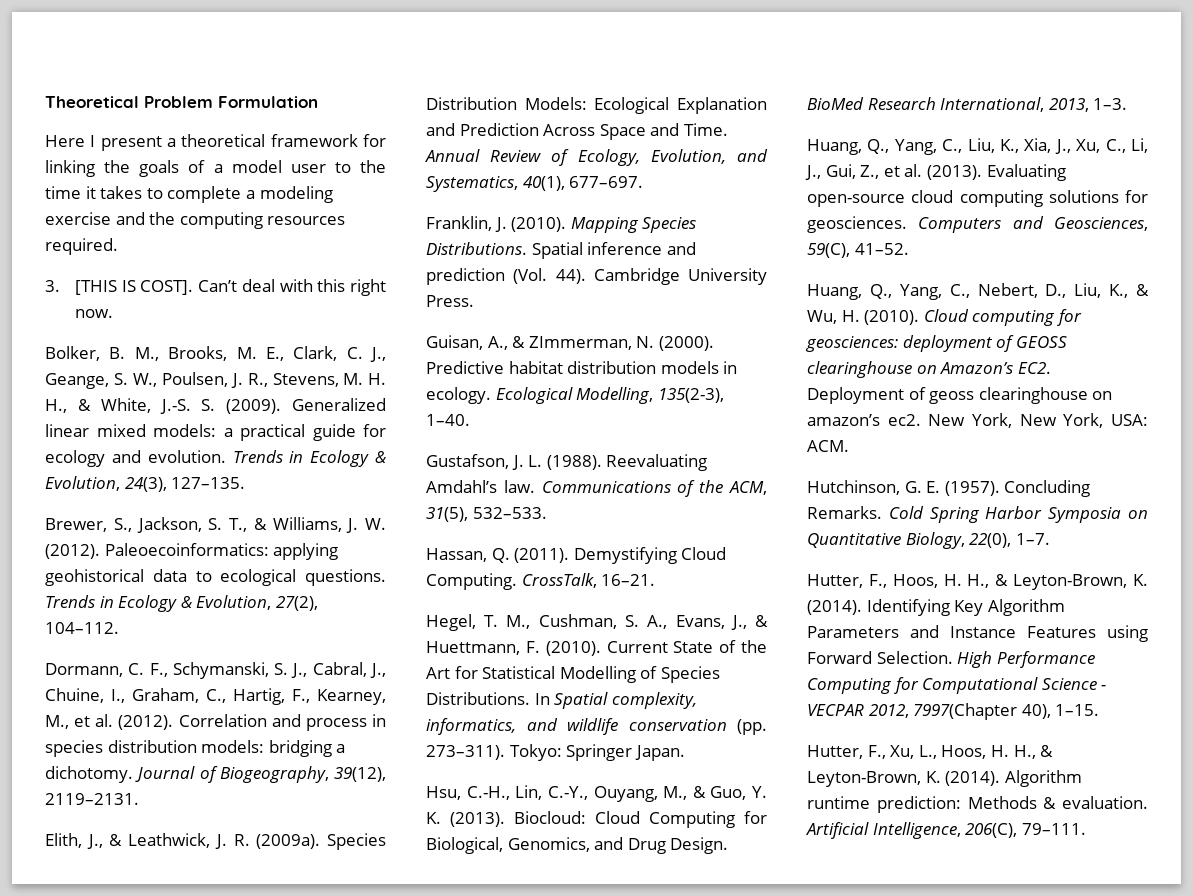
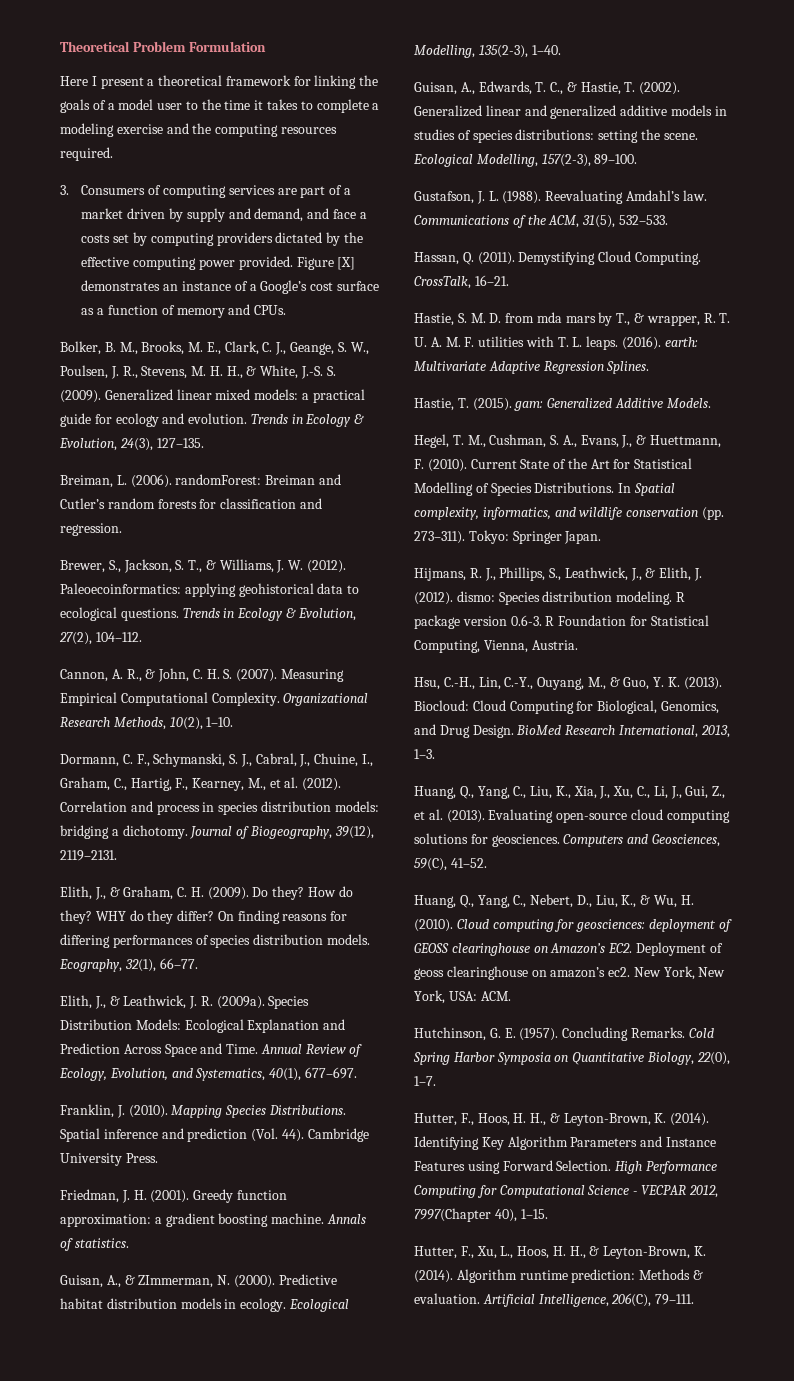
[74,279,387,296] [74,309,113,318] [THIS IS COST]. Can’t deal with this right now. -> [81,185,351,198] [81,208,367,222] [81,232,363,246] [81,256,356,270] [81,280,379,294] [81,304,287,318] Consumers of computing services are part of a market driven by supply and demand, and face a costs set by computing providers dictated by the effective computing power provided. Figure [X] demonstrates an instance of a Google’s cost surface as a function of memory and CPUs.
(246, 483) none -> [60,474,341,488] [60,498,322,509] [60,523,122,536] // Breiman, L. (2006). randomForest: Breiman and Cutler’s random forests for classification and regression.
(119, 628) none -> [60,668,345,682] [60,692,369,706] [60,717,234,730] // Cannon, A. R., & John, C. H. S. (2007). Measuring Empirical Computational Complexity. Organizational Research Methods, 10(2), 1–10.
(139, 799) none -> [60,886,353,900] [60,910,348,924] [60,934,370,948] [59,958,198,972] // Elith, J., & Graham, C. H. (2009). Do they? How do they? WHY do they differ? On finding reasons for differing performances of species distribution models. Ecography, 32(1), 66–77.
(474, 301) none -> [60,1189,287,1203] [60,1213,366,1227] [60,1238,129,1251] // Friedman, J. H. (2001). Greedy function approximation: a gradient boosting machine. Annals of statistics.
(470, 420) none -> [414,81,681,95] [414,105,727,119] [414,129,698,143] [413,154,638,167] // Guisan, A., Edwards, T. C., & Hastie, T. (2002). Generalized linear and generalized additive models in studies of species distributions: setting the scene. Ecological Modelling, 157(2-3), 89–100.
(656, 580) none -> [414,312,731,326] [414,336,698,350] [414,361,650,374] [414,398,711,411] // Hastie, S. M. D. from mda mars by T., & wrapper, R. T. U. A. M. F. utilities with T. L. leaps. (2016). earth: Multivariate Adaptive Regression Splines. // Hastie, T. (2015). gam: Generalized Additive Models.
(685, 753) none -> [414,567,703,581] [414,591,685,605] [414,615,709,629] [414,640,578,653] // Hijmans, R. J., Phillips, S., Leathwick, J., & Elith, J. (2012). dismo: Species distribution modeling. R package version 0.6-3. R Foundation for Statistical Computing, Vienna, Austria.

